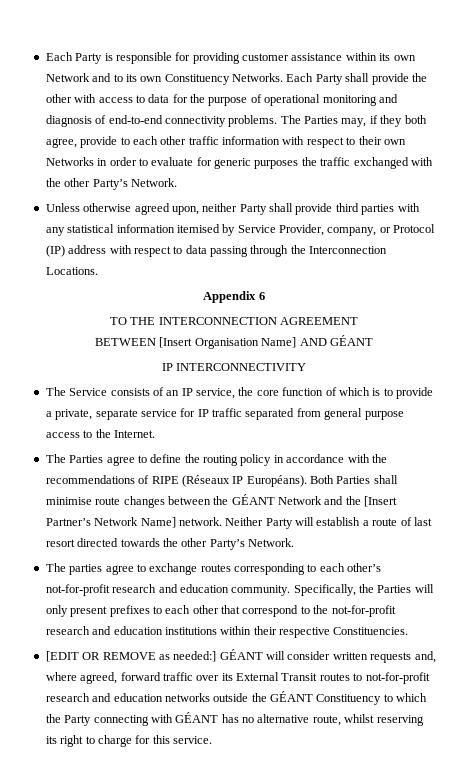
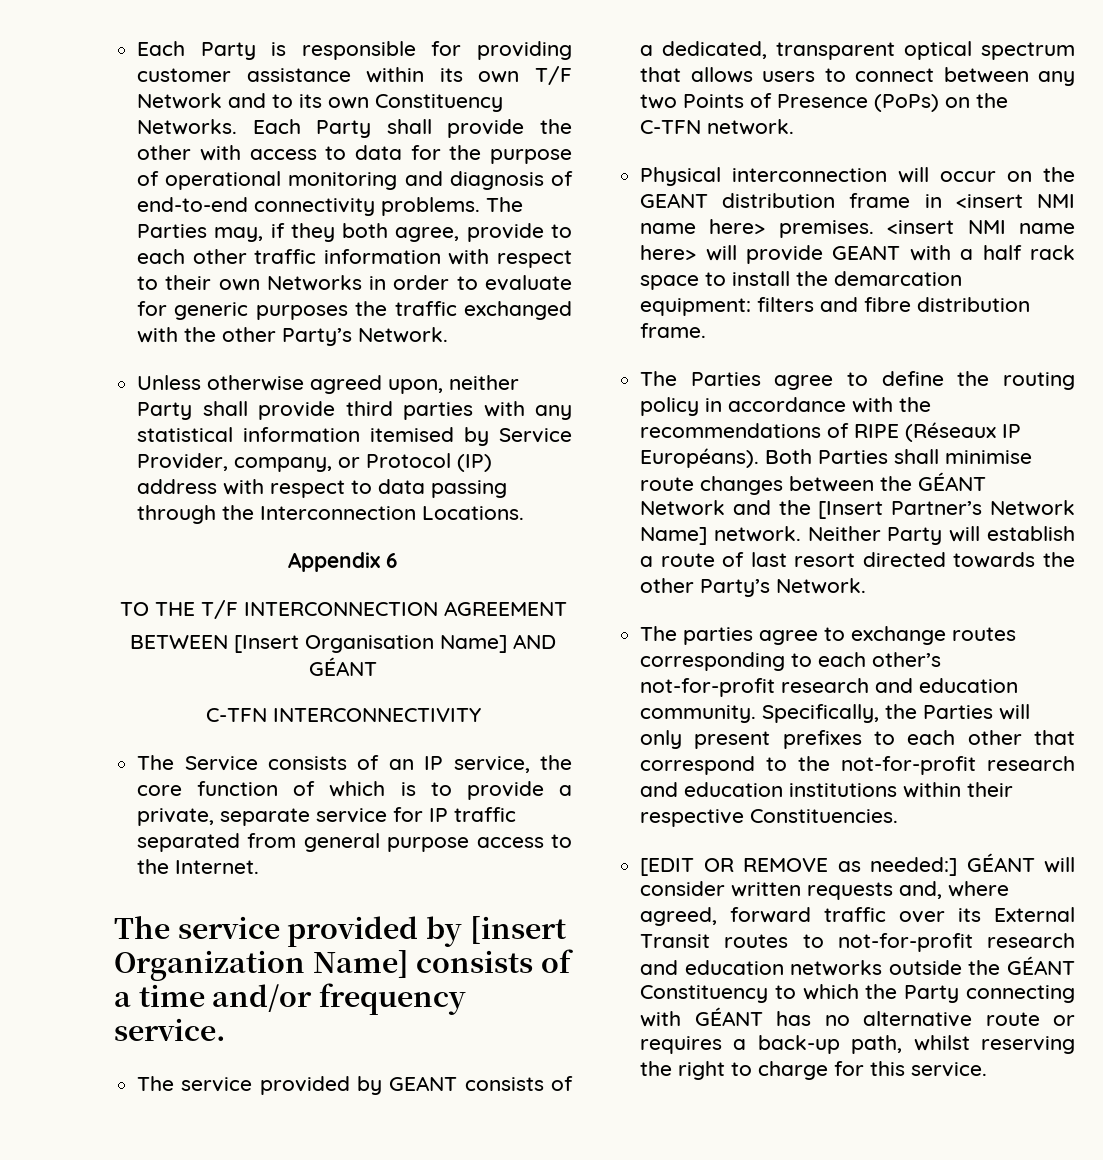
(416, 58) none -> [535,66,572,85] T/F
(156, 321) none -> [200,600,238,619] T/F
[161,363,173,371] IP -> [205,708,267,722] C-TFN
(155, 434) none -> [114,916,567,947] [114,949,574,981] [114,983,467,1015] [114,1018,226,1041] [137,1076,573,1095] [640,41,1075,60] [640,67,1075,86] [640,93,1009,112] [640,119,795,135] [640,167,1075,186] [640,193,1075,208] [640,219,1075,238] [640,245,1075,264] [640,271,963,290] [640,297,1031,316] [640,323,707,338] // The service provided by [insert Organization Name] consists of a time and/or frequency service. // The service provided by GEANT consists of a dedicated, transparent optical spectrum that allows users to connect between any two Points of Presence (PoPs) on the C-TFN network. // Physical interconnection will occur on the GEANT distribution frame in <insert NMI name here> premises. <insert NMI name here> will provide GEANT with a half rack space to install the demarcation equipment: filters and fibre distribution frame.
[312,715,341,726] route, -> [985,1012,1075,1026] [640,1035,903,1054] route or requires a back-up path,
[45,736,57,744] its -> [640,1061,673,1076] the

